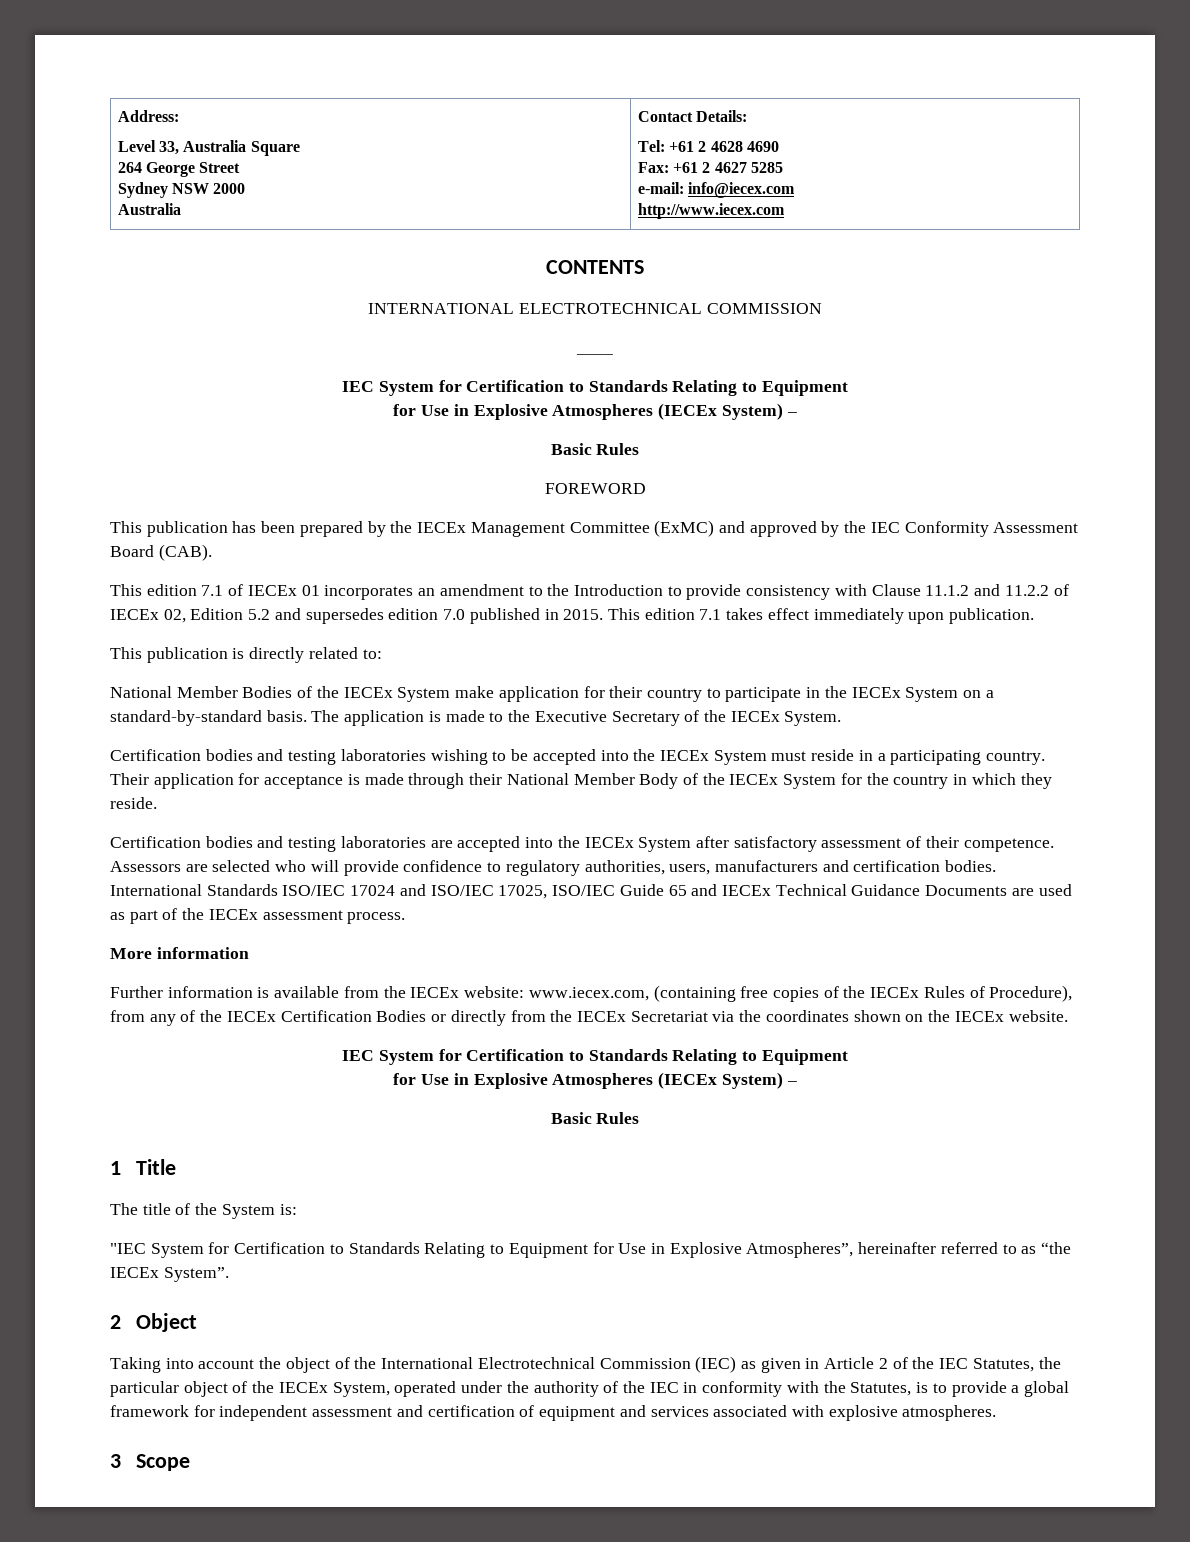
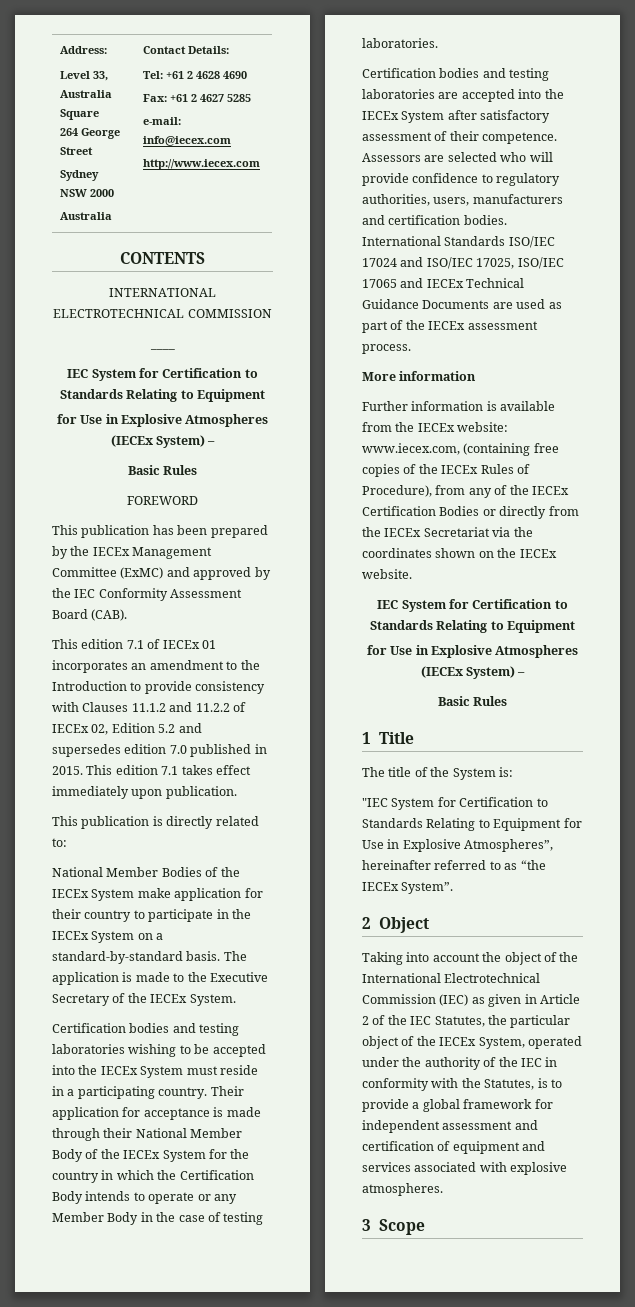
[871,584,921,596] Clause -> [82,702,129,712] Clauses
[1020,773,1052,789] [110,797,157,809] they reside. -> [157,1170,254,1180] [52,1191,237,1204] [52,1212,264,1225] [362,38,438,48] the Certification Body intends to operate or any Member Body in the case of testing laboratories.
[619,884,687,896] Guide 65 -> [362,279,397,288] 17065

